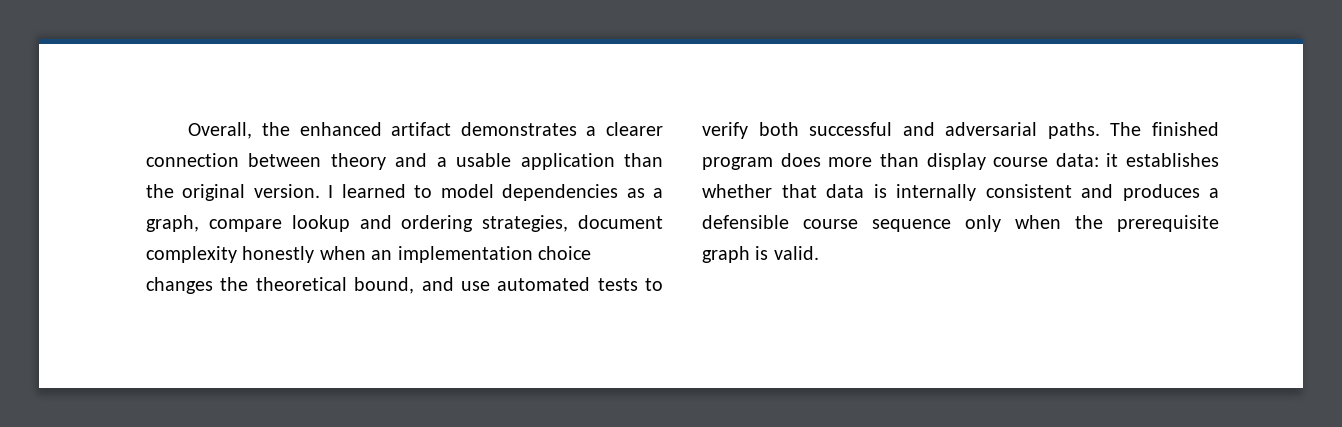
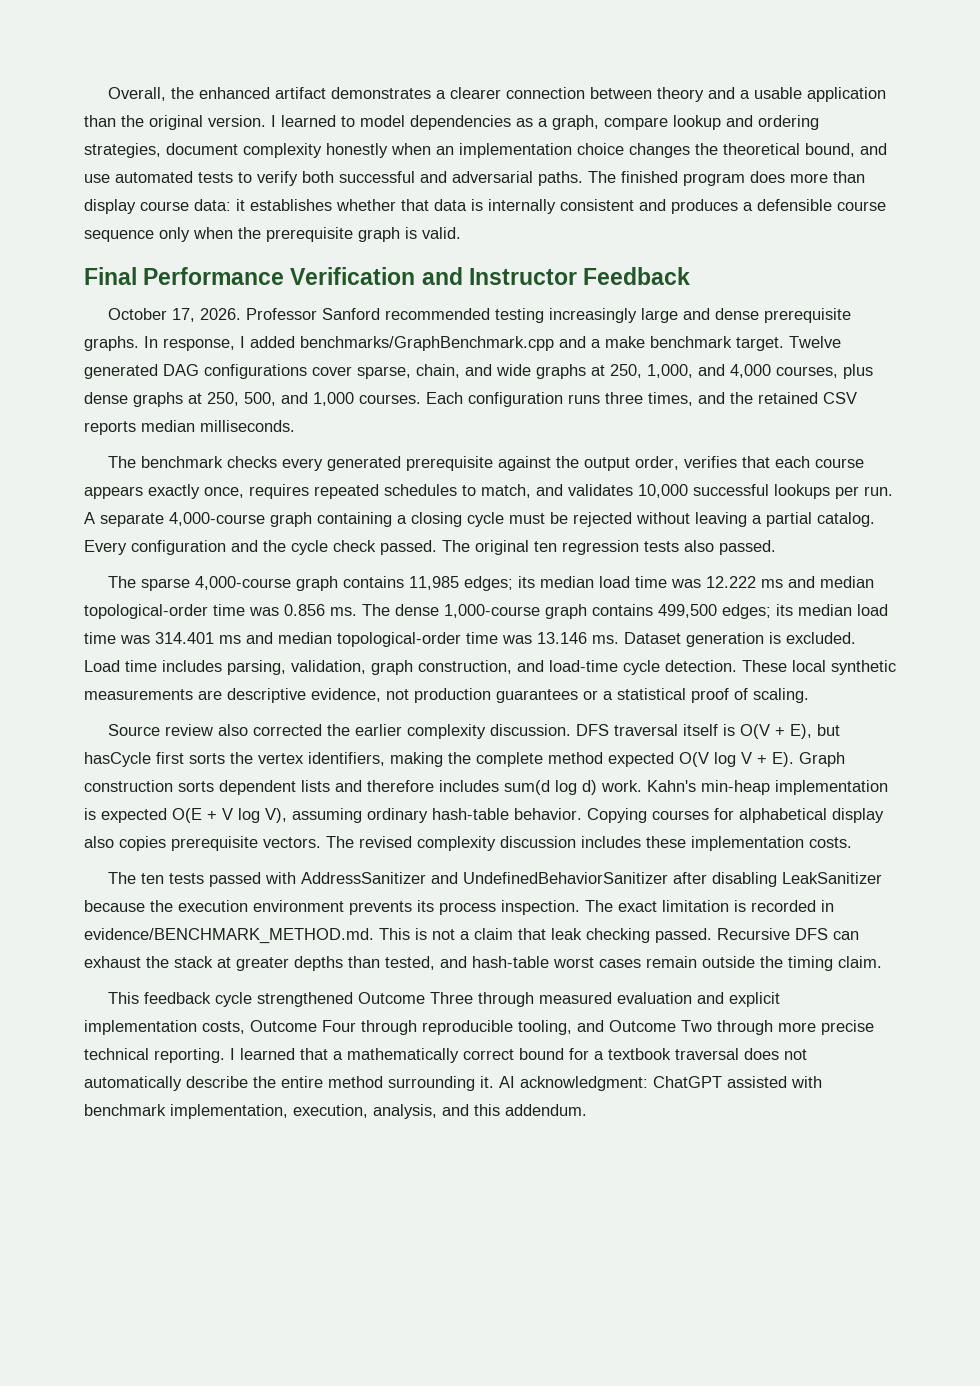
(819, 253) none -> [84,267,691,285] [107,308,851,323] [84,336,841,351] [84,364,873,379] [84,392,857,407] [84,420,295,435] [107,456,864,471] [84,484,893,499] [84,512,875,527] [84,540,776,555] [107,576,874,591] [84,604,888,619] [84,632,856,647] [84,660,896,675] [84,688,809,703] [107,724,840,739] [84,752,845,767] [84,780,888,795] [84,808,884,823] [84,836,852,851] [107,872,882,887] [84,900,834,915] [84,928,859,944] [84,956,882,971] [107,992,780,1007] [84,1020,874,1035] [84,1048,807,1063] [84,1076,822,1091] [84,1104,587,1119] // Final Performance Verification and Instructor Feedback // October 17, 2026. Professor Sanford recommended testing increasingly large and dense prerequisite graphs. In response, I added benchmarks/GraphBenchmark.cpp and a make benchmark target. Twelve generated DAG configurations cover sparse, chain, and wide graphs at 250, 1,000, and 4,000 courses, plus dense graphs at 250, 500, and 1,000 courses. Each configuration runs three times, and the retained CSV reports median milliseconds. // The benchmark checks every generated prerequisite against the output order, verifies that each course appears exactly once, requires repeated schedules to match, and validates 10,000 successful lookups per run. A separate 4,000-course graph containing a closing cycle must be rejected without leaving a partial catalog. Every configuration and the cycle check passed. The original ten regression tests also passed. // The sparse 4,000-course graph contains 11,985 edges; its median load time was 12.222 ms and median topological-order time was 0.856 ms. The dense 1,000-course graph contains 499,500 edges; its median load time was 314.401 ms and median topological-order time was 13.146 ms. Dataset generation is excluded. Load time includes parsing, validation, graph construction, and load-time cycle detection. These local synthetic measurements are descriptive evidence, not production guarantees or a statistical proof of scaling. // Source review also corrected the earlier complexity discussion. DFS traversal itself is O(V + E), but hasCycle first sorts the vertex identifiers, making the complete method expected O(V log V + E). Graph construction sorts dependent lists and therefore includes sum(d log d) work. Kahn's min-heap implementation is expected O(E + V log V), assuming ordinary hash-table behavior. Copying courses for alphabetical display also copies prerequisite vectors. The revised complexity discussion includes these implementation costs. // The ten tests passed with AddressSanitizer and UndefinedBehaviorSanitizer after disabling LeakSanitizer because the execution environment prevents its process inspection. The exact limitation is recorded in evidence/BENCHMARK_METHOD.md. This is not a claim that leak checking passed. Recursive DFS can exhaust the stack at greater depths than tested, and hash-table worst cases remain outside the timing claim. // This feedback cycle strengthened Outcome Three through measured evaluation and explicit implementation costs, Outcome Four through reproducible tooling, and Outcome Two through more precise technical reporting. I learned that a mathematically correct bound for a textbook traversal does not automatically describe the entire method surrounding it. AI acknowledgment: ChatGPT assisted with benchmark implementation, execution, analysis, and this addendum.

